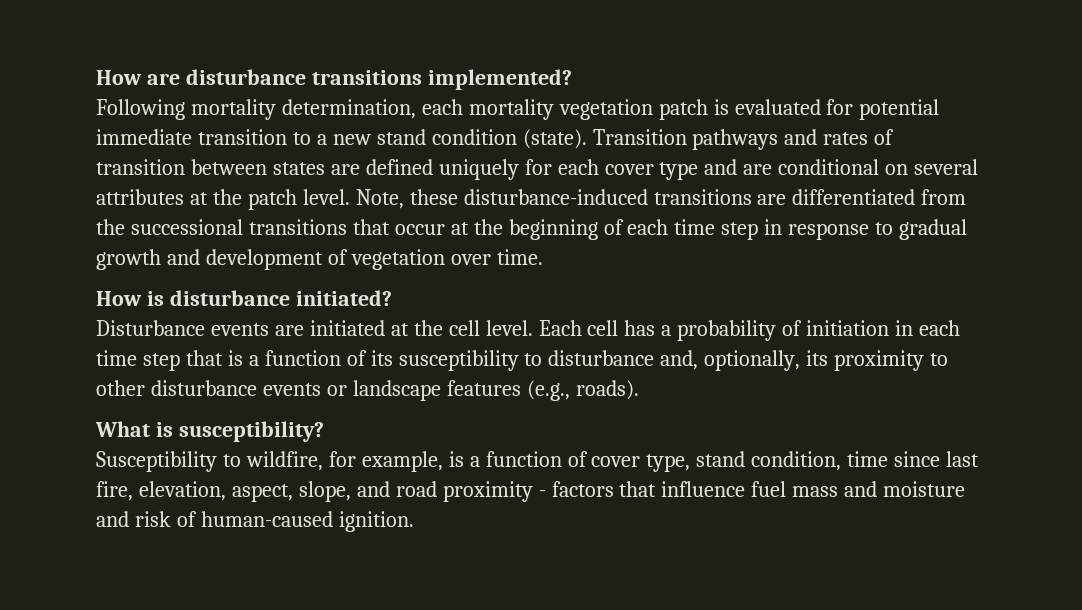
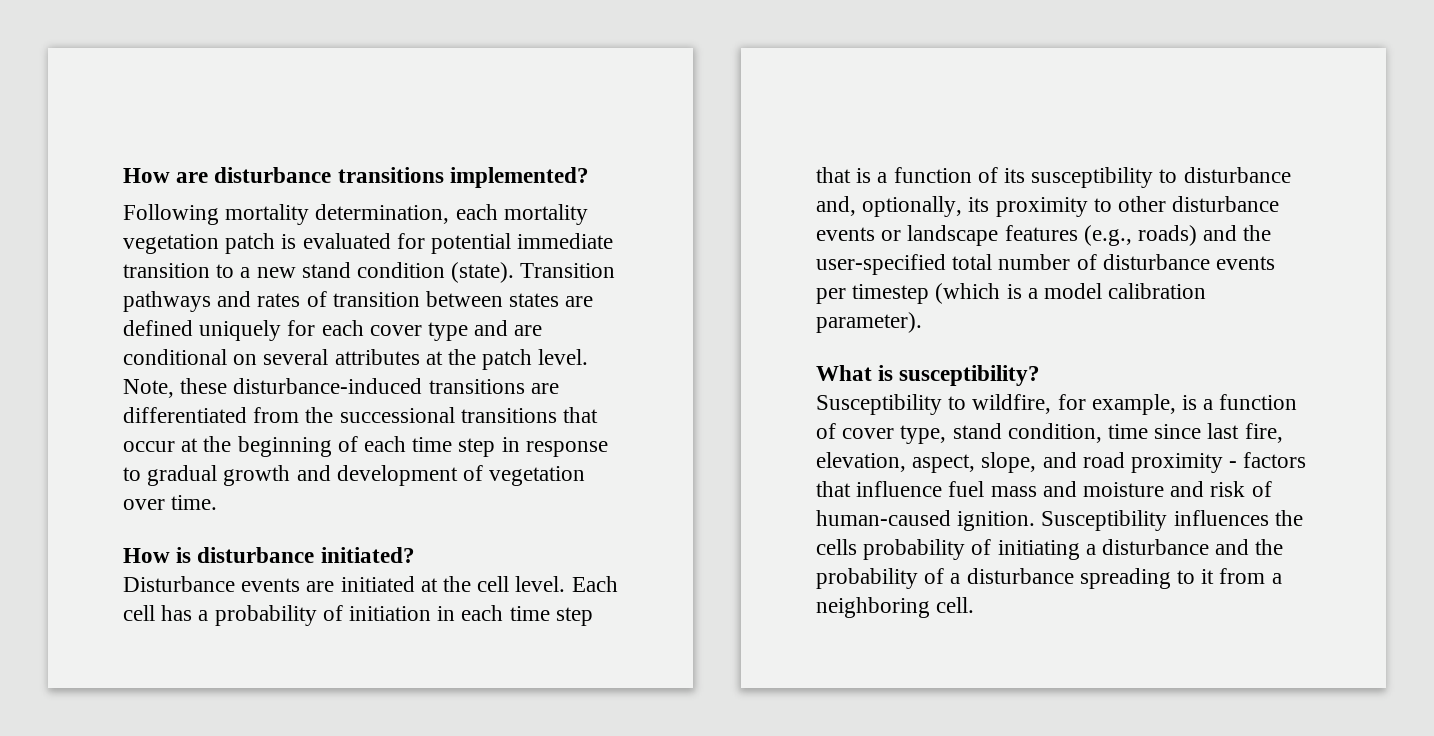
[575,380,639,400] roads). -> [1138,225,1272,246] [816,254,1276,275] [816,283,1207,304] [816,312,922,333] roads) and the user-specified total number of disturbance events per timestep (which is a model calibration parameter).
(414, 521) none -> [1041,510,1303,531] [816,539,1284,560] [816,568,1282,589] [816,597,975,618] Susceptibility influences the cells probability of initiating a disturbance and the probability of a disturbance spreading to it from a neighboring cell.

